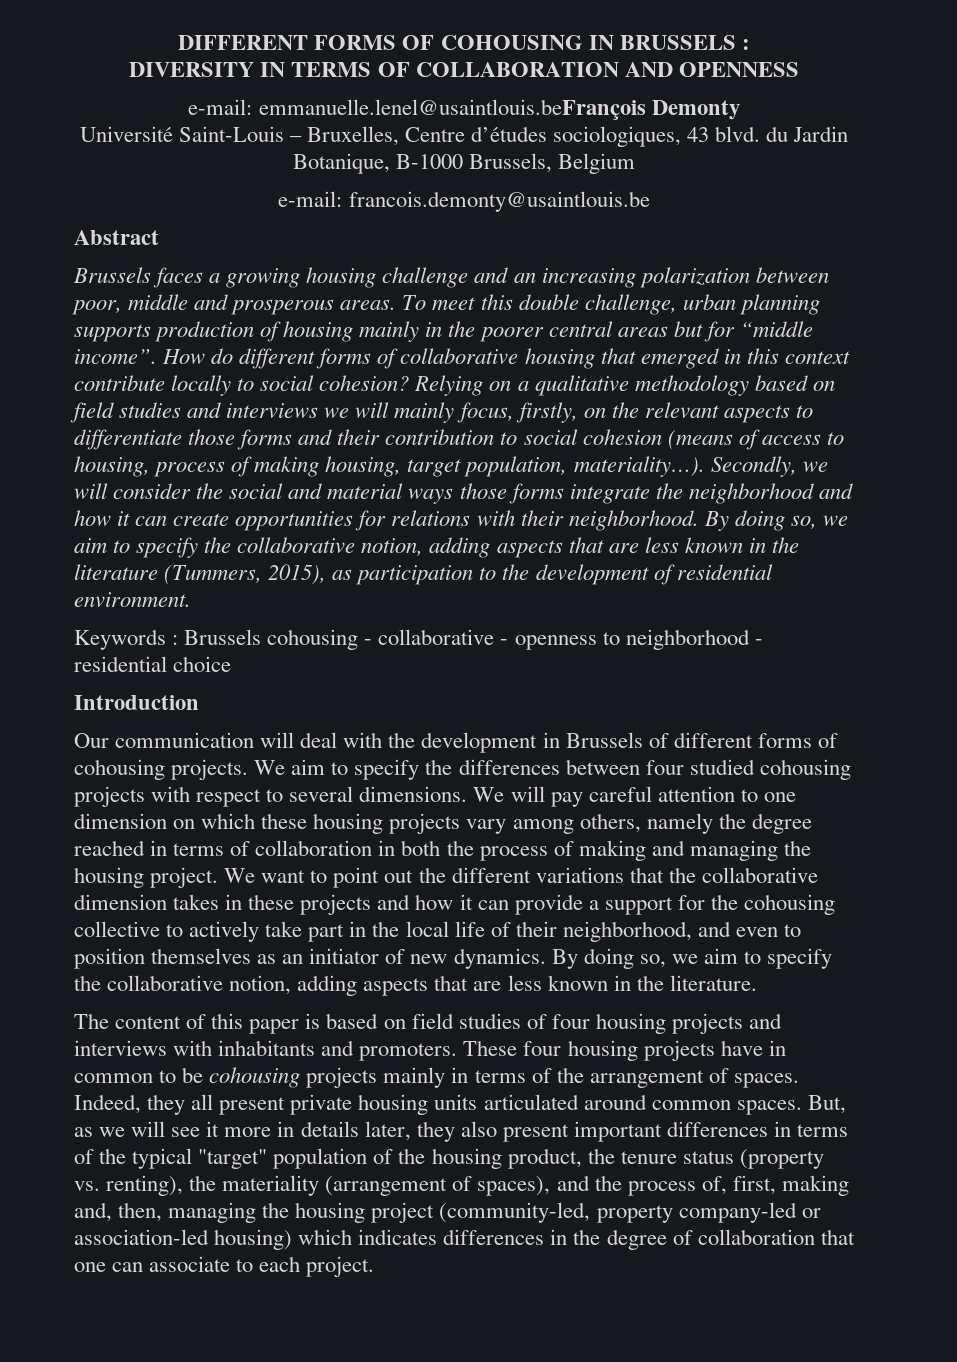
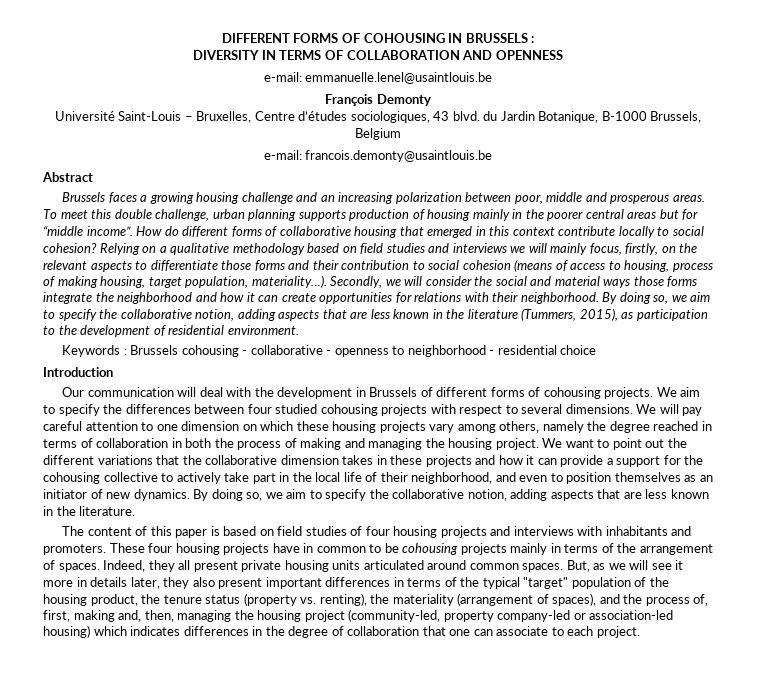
[258,99,646,120] emmanuelle.lenel@usaintlouis.beFrançois -> [305,72,493,84] [325,94,374,106] emmanuelle.lenel@usaintlouis.be // François

